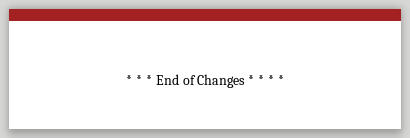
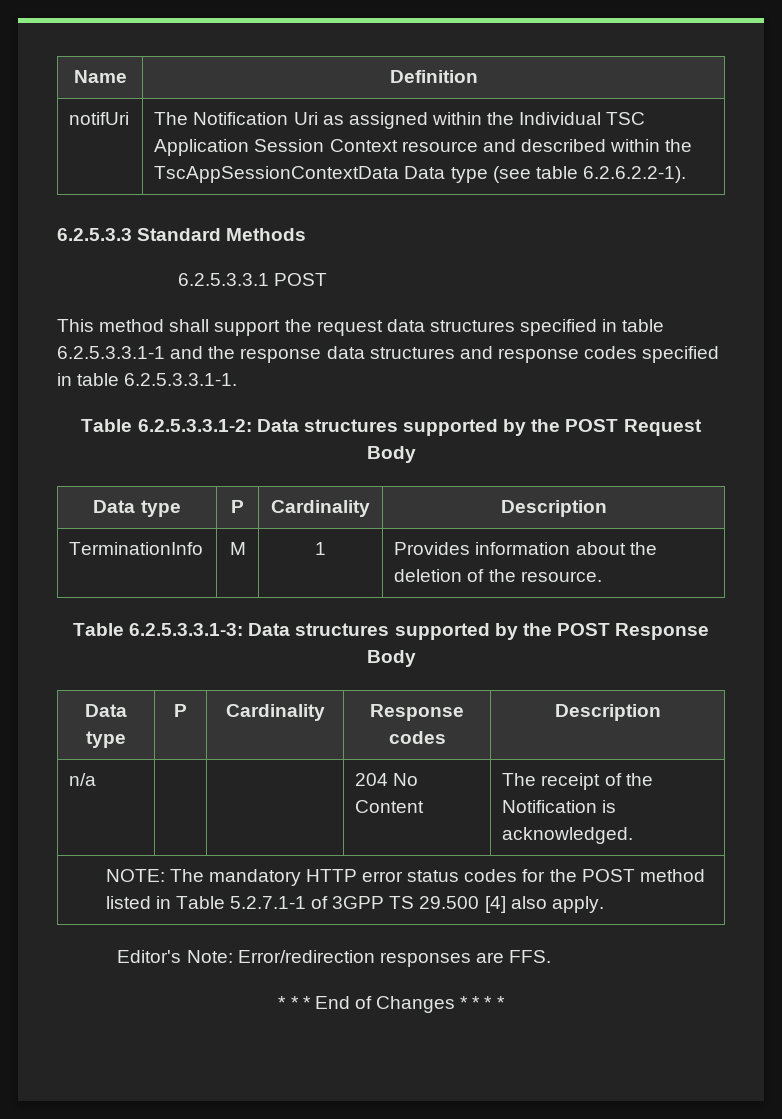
(126, 80) none -> [73,70,127,83] [389,70,478,83] [69,112,130,125] [154,112,646,129] [154,139,693,156] [154,166,686,183] [57,228,307,241] [177,273,328,286] [57,319,665,336] [57,346,720,363] [57,373,238,386] [81,419,702,436] [366,446,416,463] [93,500,181,517] [231,500,244,513] [271,500,370,517] [500,500,607,517] [69,542,204,555] [229,542,246,555] [315,542,326,555] [394,542,657,555] [394,569,602,582] [72,623,710,640] [366,650,416,667] [85,704,127,717] [86,731,126,748] [174,704,187,717] [225,704,325,721] [370,704,464,721] [388,731,446,744] [554,704,661,721] [69,773,97,786] [355,773,419,786] [355,800,425,813] [502,773,653,790] [502,800,617,813] [502,827,634,844] [105,869,705,886] [105,896,604,913] [117,950,552,967] Name | Definition // notifUri | The Notification Uri as assigned within the Individual TSC Application Session Context resource and described within the TscAppSessionContextData Data type (see table 6.2.6.2.2-1). // 6.2.5.3.3 Standard Methods // 6.2.5.3.3.1 POST // This method shall support the request data structures specified in table 6.2.5.3.3.1-1 and the response data structures and response codes specified in table 6.2.5.3.3.1-1. // Table 6.2.5.3.3.1-2: Data structures supported by the POST Request Body // Data type | P | Cardinality | Description // TerminationInfo | M | 1 | Provides information about the deletion of the resource. // Table 6.2.5.3.3.1-3: Data structures supported by the POST Response Body // Data type | P | Cardinality | Response codes | Description // n/a | | | 204 No Content | The receipt of the Notification is acknowledged. // NOTE: The mandatory HTTP error status codes for the POST method listed in Table 5.2.7.1-1 of 3GPP TS 29.500 [4] also apply. // Editor's Note: Error/redirection responses are FFS. //

